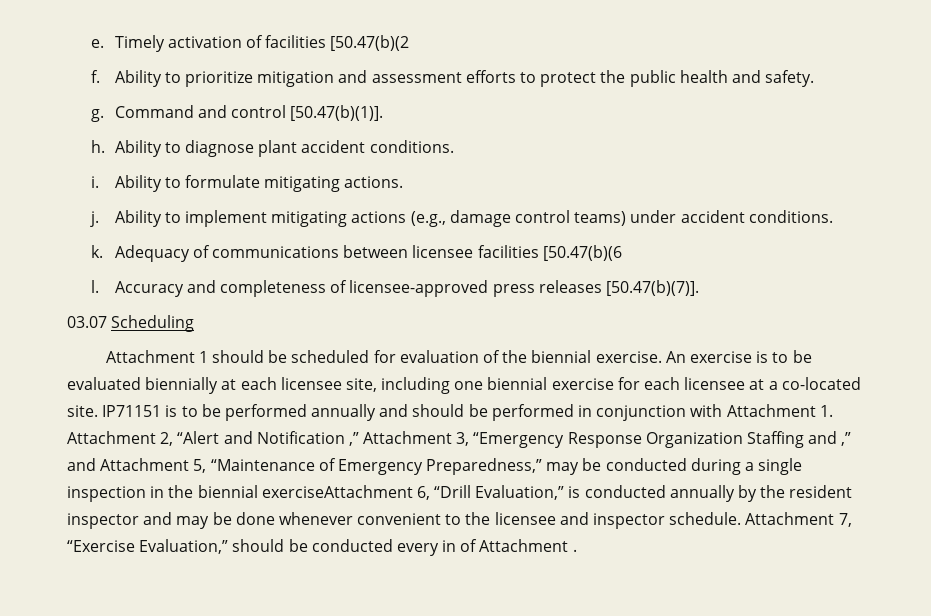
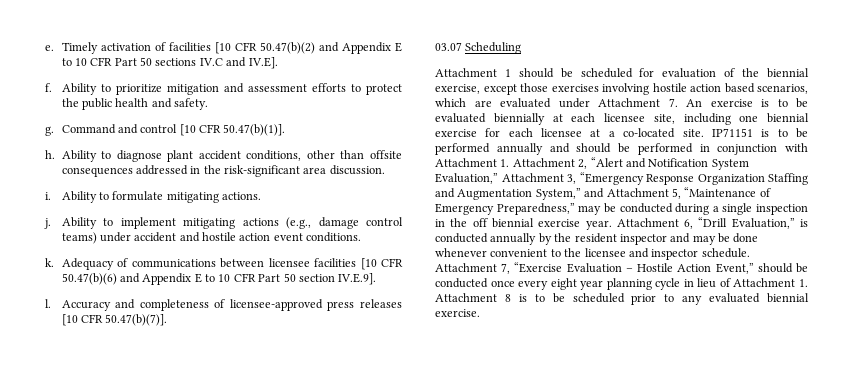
[330,35,410,51] [50.47(b)(2 -> [214,42,402,54] [61,57,278,69] [10 CFR 50.47(b)(2) and Appendix E to 10 CFR Part 50 sections IV.C and IV.E].
[290,105,384,121] [50.47(b)(1)]. -> [179,124,286,136] [10 CFR 50.47(b)(1)].
[369,140,454,153] conditions. -> [246,150,402,161] [61,165,385,177] conditions, other than offsite consequences addressed in the risk-significant area discussion.
(745, 216) none -> [179,232,303,242] and hostile action event
[542,245,622,261] [50.47(b)(6 -> [360,258,403,270] [61,273,377,285] [10 CFR 50.47(b)(6) and Appendix E to 10 CFR Part 50 section IV.E.9].
[606,280,700,296] [50.47(b)(7)]. -> [61,314,168,326] [10 CFR 50.47(b)(7)].
[595,351,662,363] exercise. -> [435,83,808,95] [435,98,678,108] exercise, except those exercises involving hostile action based scenarios, which are evaluated under Attachment 7.
[348,432,359,446] ,” -> [711,159,749,170] [435,173,498,184] System Evaluation,”
[841,432,852,446] ,” -> [457,188,581,200] Augmentation System,”
[197,485,413,498] biennial exerciseAttachment -> [472,218,679,230] off biennial exercise year. Attachment
[139,539,577,556] Evaluation,” should be conducted every in of Attachment . -> [566,263,808,274] [435,278,808,290] [435,293,809,305] [435,309,480,317] Evaluation – Hostile Action Event,” should be conducted once every eight year planning cycle in lieu of Attachment 1. Attachment 8 is to be scheduled prior to any evaluated biennial exercise.

